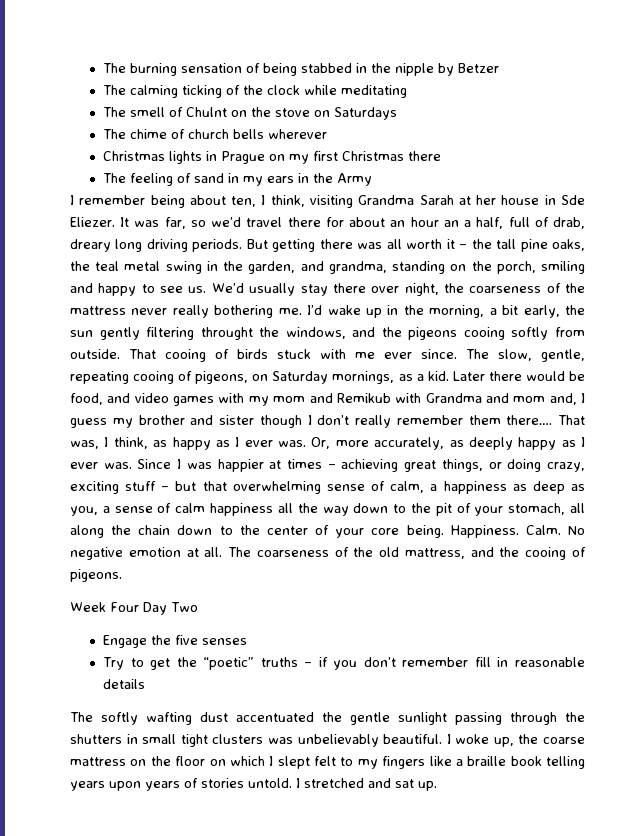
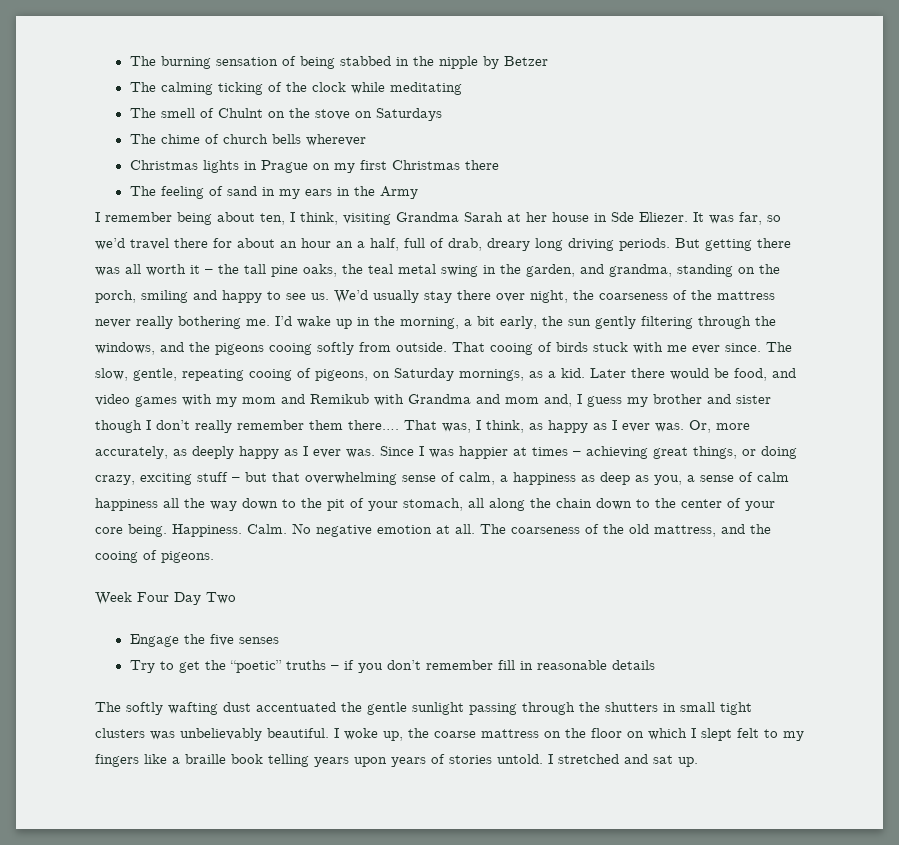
[200,327,253,340] throught -> [698,316,751,329] through

